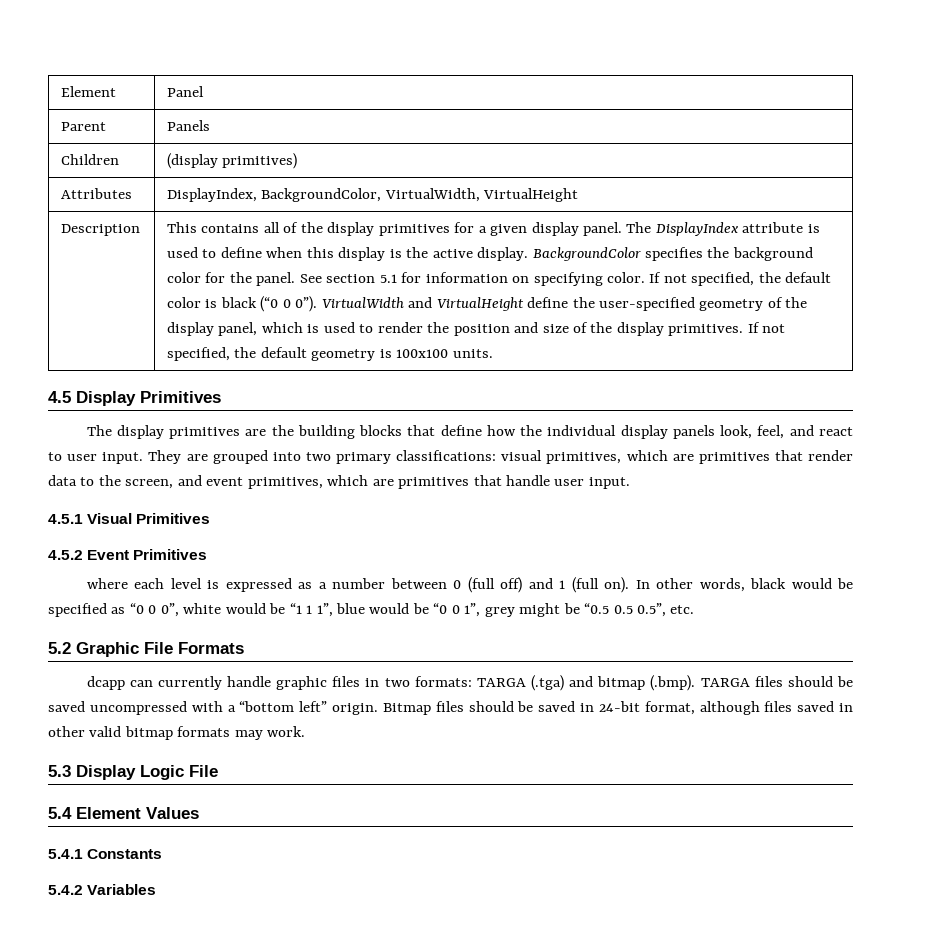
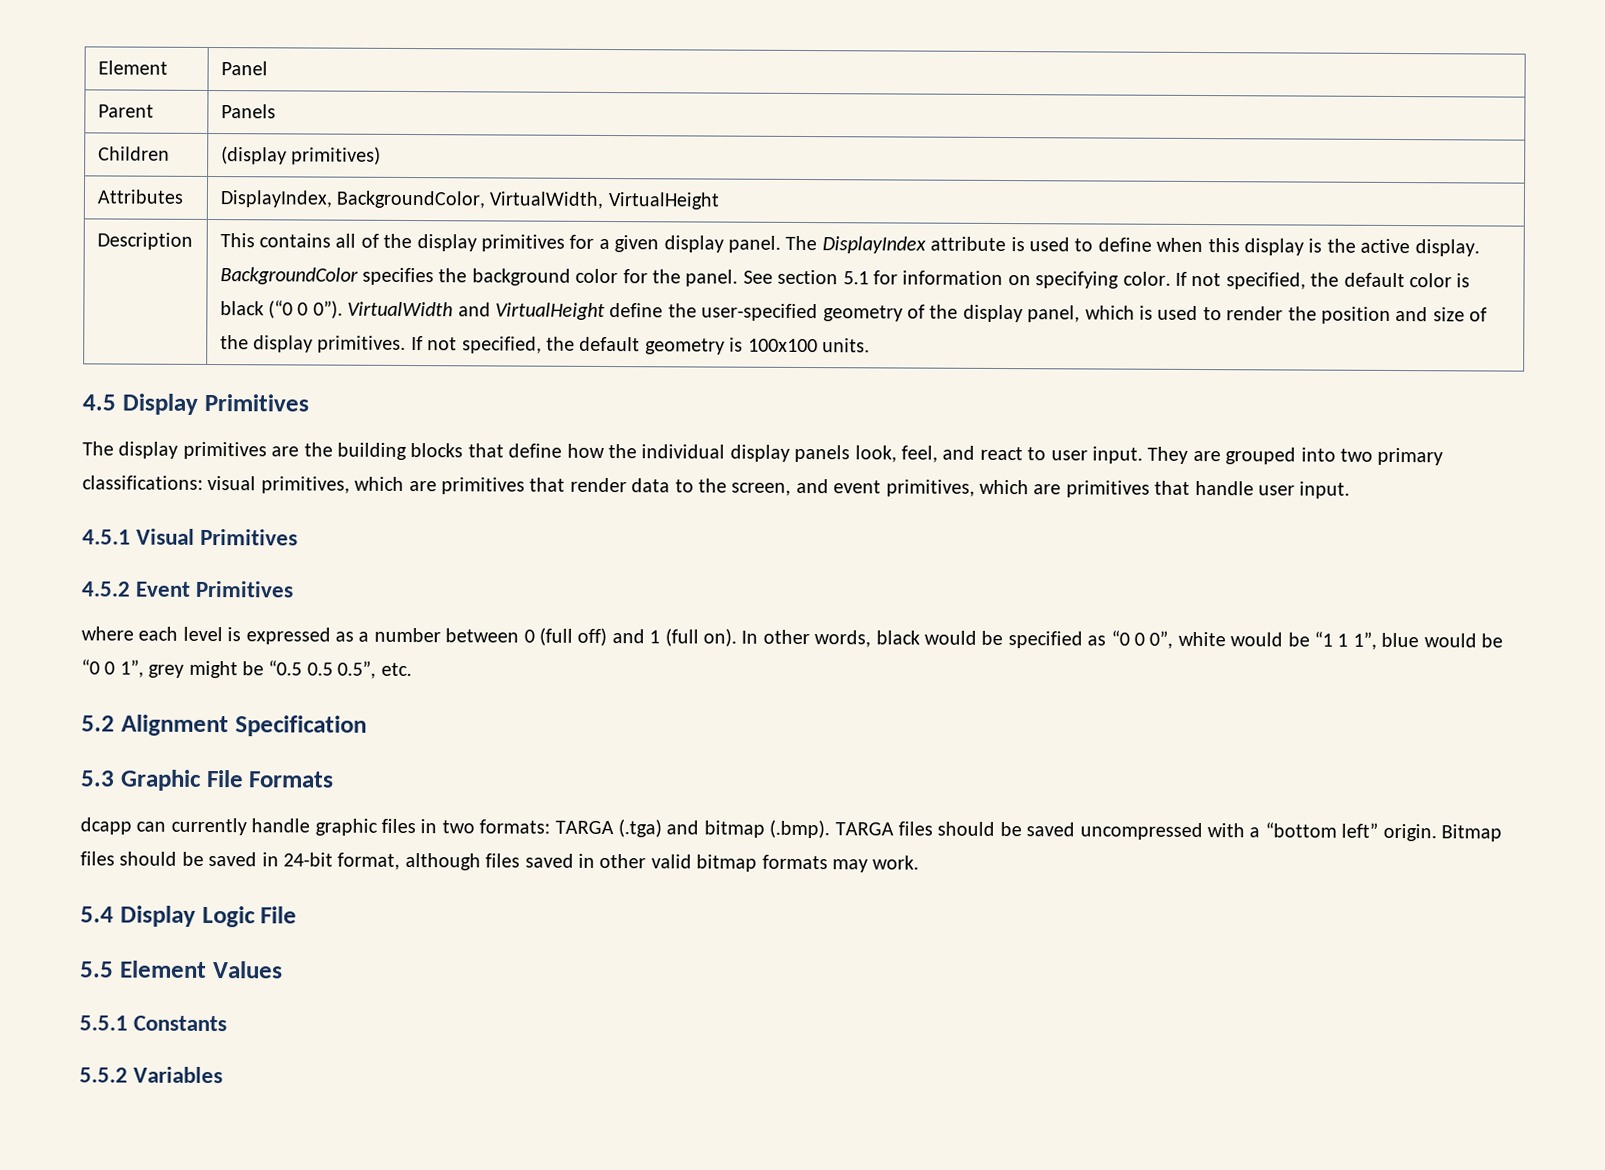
(71, 648) none -> [120,714,367,737] [80,770,115,787] Alignment Specification // 5.3
[48,765,71,777] 5.3 -> [80,906,114,923] 5.4
[48,807,72,819] 5.4 -> [80,961,114,978] 5.5
[48,849,83,859] 5.4.1 -> [79,1015,128,1031] 5.5.1
[48,885,83,895] 5.4.2 -> [79,1067,128,1083] 5.5.2

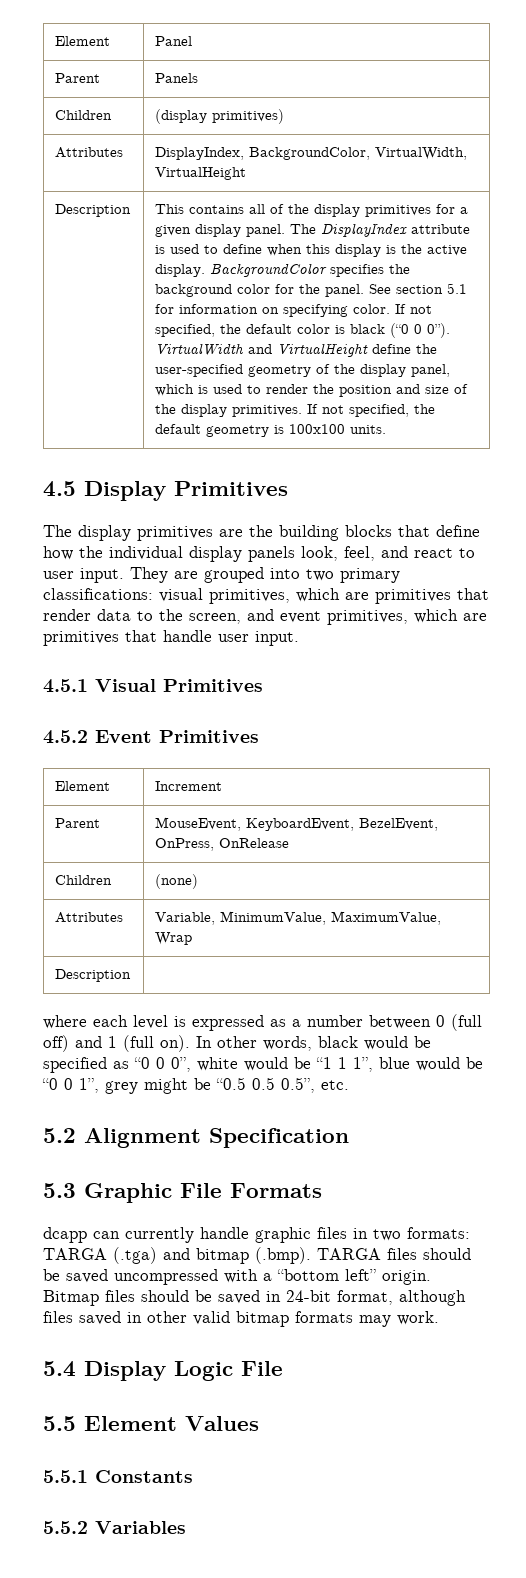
(295, 589) none -> [55,781,111,791] [155,781,223,791] [55,818,101,828] [155,817,439,831] [155,838,290,851] [55,875,113,885] [155,874,199,889] [55,912,124,923] [155,911,442,925] [155,932,193,945] [55,969,132,982] // Element | Increment // Parent | MouseEvent, KeyboardEvent, BezelEvent, OnPress, OnRelease // Children | (none) // Attributes | Variable, MinimumValue, MaximumValue, Wrap // Description |

